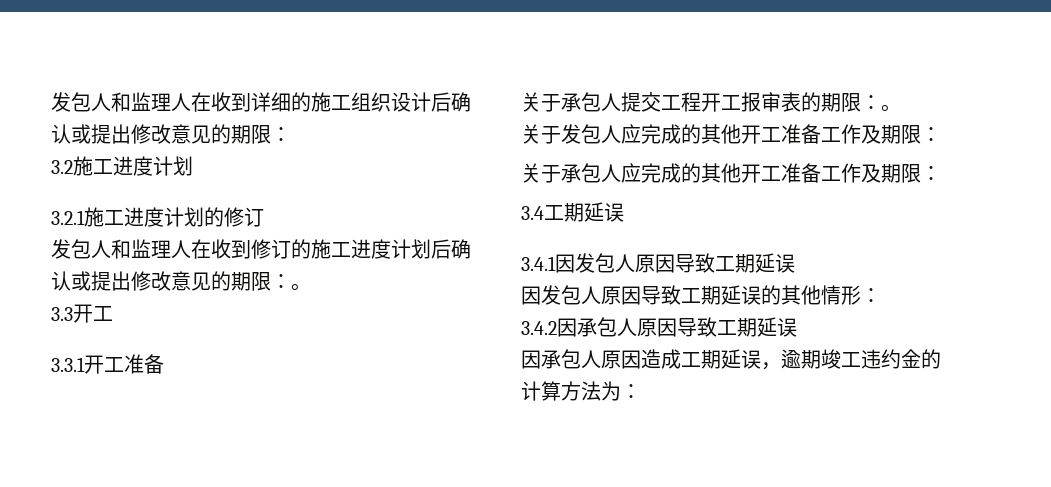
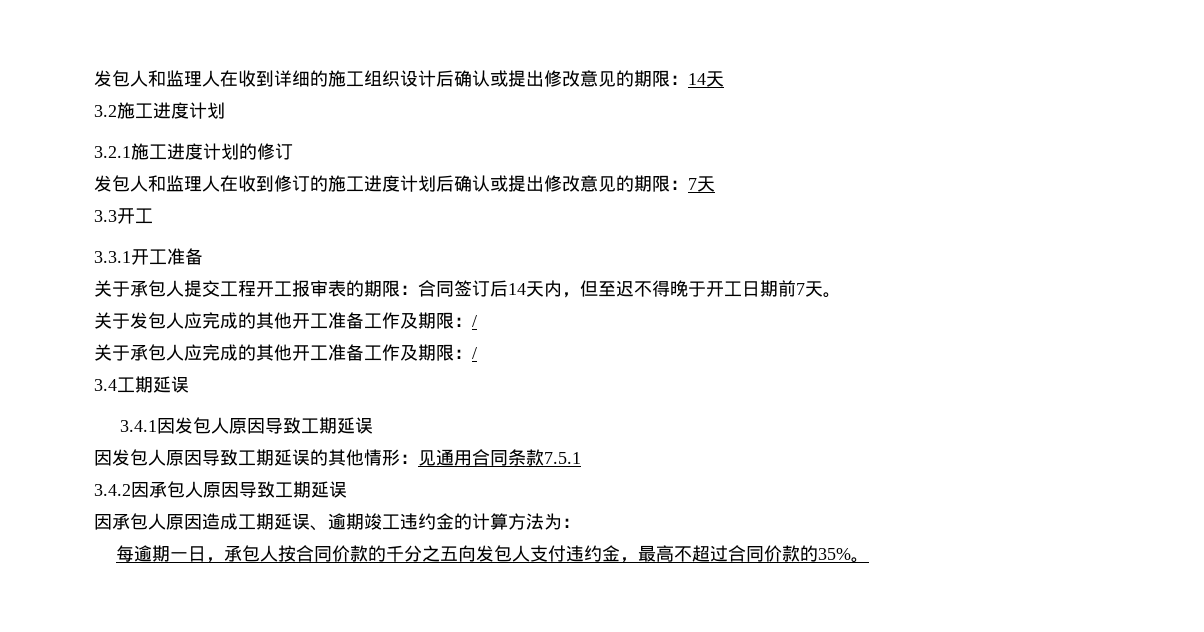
(291, 134) none -> [688,71,724,87] 14天
[291,283,311,291] 。 -> [688,176,715,192] 7天
(881, 102) none -> [418,280,823,298] 合同签订后14天内，但至迟不得晚于开工日期前7天
(941, 134) none -> [472,315,477,327] /
(941, 173) none -> [472,347,477,359] /
(881, 295) none -> [418,449,581,466] 见通用合同条款7.5.1
[761,362,781,370] ， -> [310,525,328,531] 、
(641, 391) none -> [115,545,869,563] // 每逾期一日，承包人按合同价款的千分之五向发包人支付违约金，最高不超过合同价款的35%。

